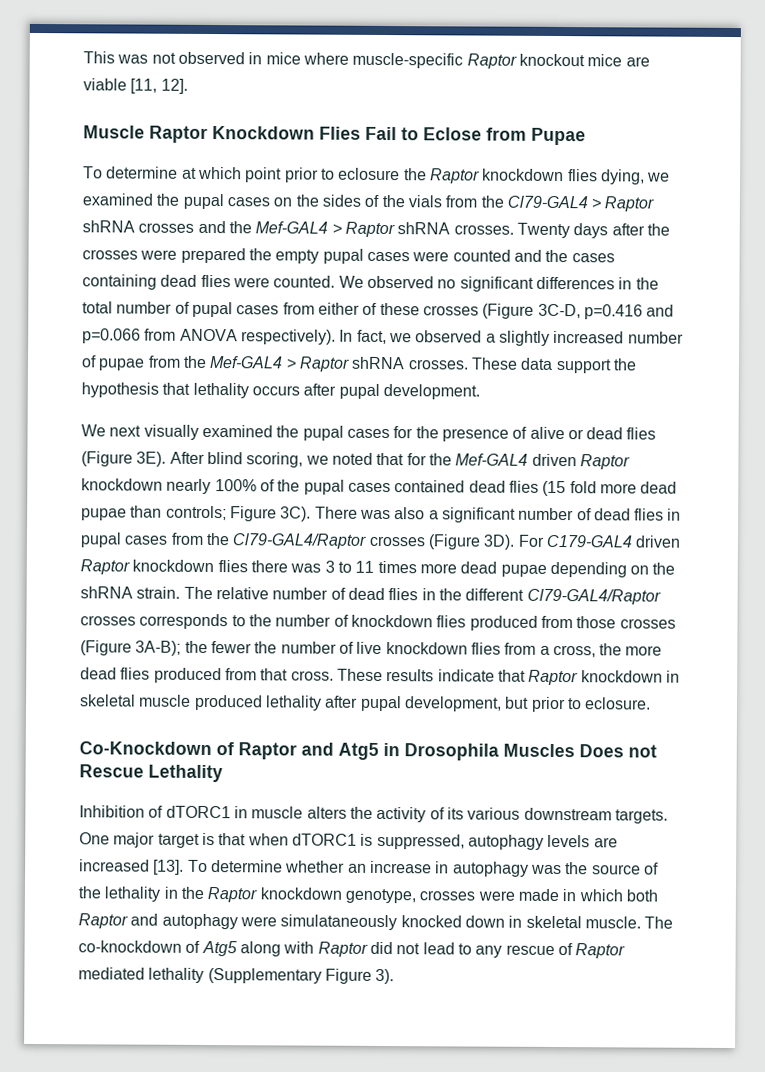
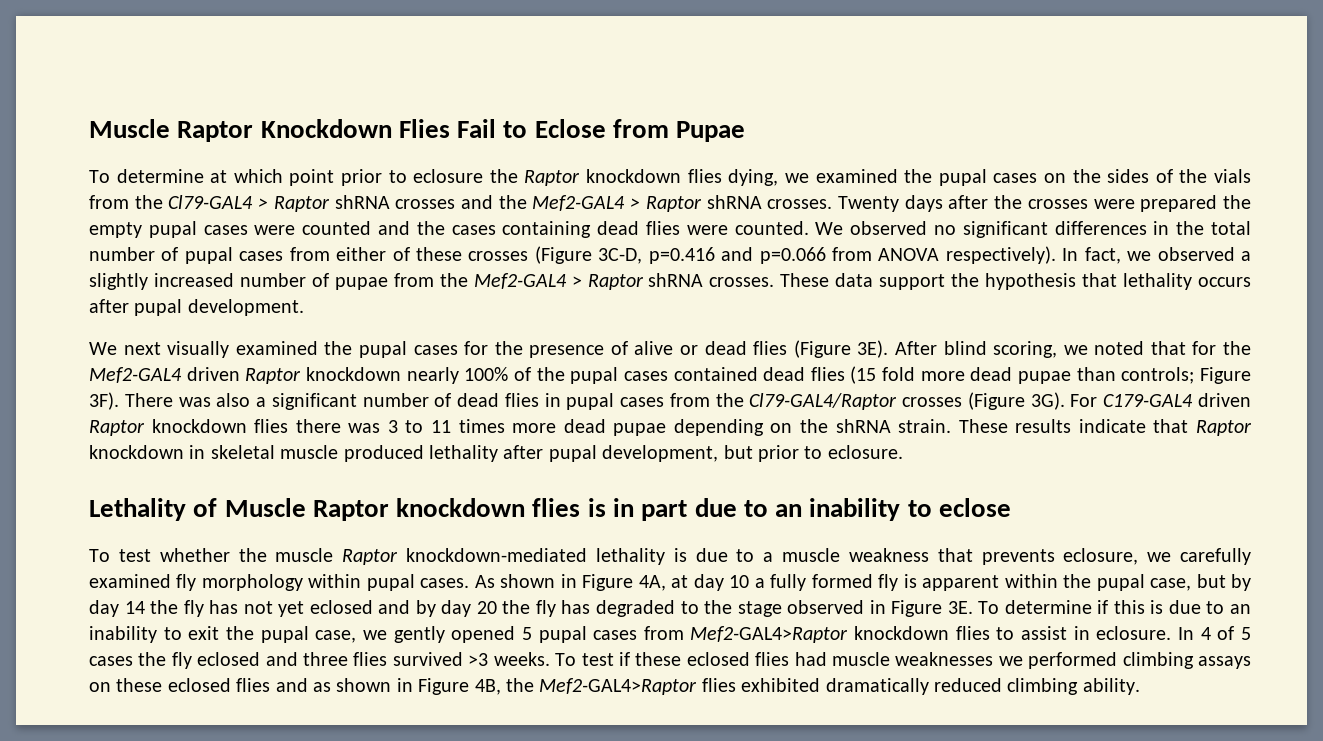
[83,51,650,69] [83,78,188,94] This was not observed in mice where muscle-specific Raptor knockout mice are viable [11, 12]. // -> (89, 128) none
[255,221,329,234] Mef-GAL4 -> [532,195,626,211] Mef2-GAL4
[209,356,284,369] Mef-GAL4 -> [473,273,567,289] Mef2-GAL4
[455,453,529,466] Mef-GAL4 -> [89,367,182,383] Mef2-GAL4
[280,506,312,522] 3C). -> [89,392,119,410] 3F).
[483,534,516,550] 3D). -> [1030,392,1065,410] 3G).
[183,586,661,605] [80,613,676,631] [80,640,663,658] [80,667,334,684] The relative number of dead flies in the different Cl79-GAL4/Raptor crosses corresponds to the number of knockdown flies produced from those crosses (Figure 3A-B); the fewer the number of live knockdown flies from a cross, the more dead flies produced from that cross. -> (952, 426) none
[79,741,657,761] [79,764,223,783] [79,805,668,824] [79,832,618,850] [79,859,659,877] [78,886,658,904] [78,913,674,931] [78,940,626,959] [78,967,395,985] Co-Knockdown of Raptor and Atg5 in Drosophila Muscles Does not Rescue Lethality // Inhibition of dTORC1 in muscle alters the activity of its various downstream targets. One major target is that when dTORC1 is suppressed, autophagy levels are increased [13]. To determine whether an increase in autophagy was the source of the lethality in the Raptor knockdown genotype, crosses were made in which both Raptor and autophagy were simulataneously knocked down in skeletal muscle. The co-knockdown of Atg5 along with Raptor did not lead to any rescue of Raptor mediated lethality (Supplementary Figure 3). -> [89,498,1012,521] [89,548,1251,565] [89,574,1252,591] [89,600,1251,617] [89,626,1252,643] [89,652,1251,669] [89,678,1140,695] Lethality of Muscle Raptor knockdown flies is in part due to an inability to eclose // To test whether the muscle Raptor knockdown-mediated lethality is due to a muscle weakness that prevents eclosure, we carefully examined fly morphology within pupal cases. As shown in Figure 4A, at day 10 a fully formed fly is apparent within the pupal case, but by day 14 the fly has not yet eclosed and by day 20 the fly has degraded to the stage observed in Figure 3E. To determine if this is due to an inability to exit the pupal case, we gently opened 5 pupal cases from Mef2-GAL4>Raptor knockdown flies to assist in eclosure. In 4 of 5 cases the fly eclosed and three flies survived >3 weeks. To test if these eclosed flies had muscle weaknesses we performed climbing assays on these eclosed flies and as shown in Figure 4B, the Mef2-GAL4>Raptor flies exhibited dramatically reduced climbing ability.

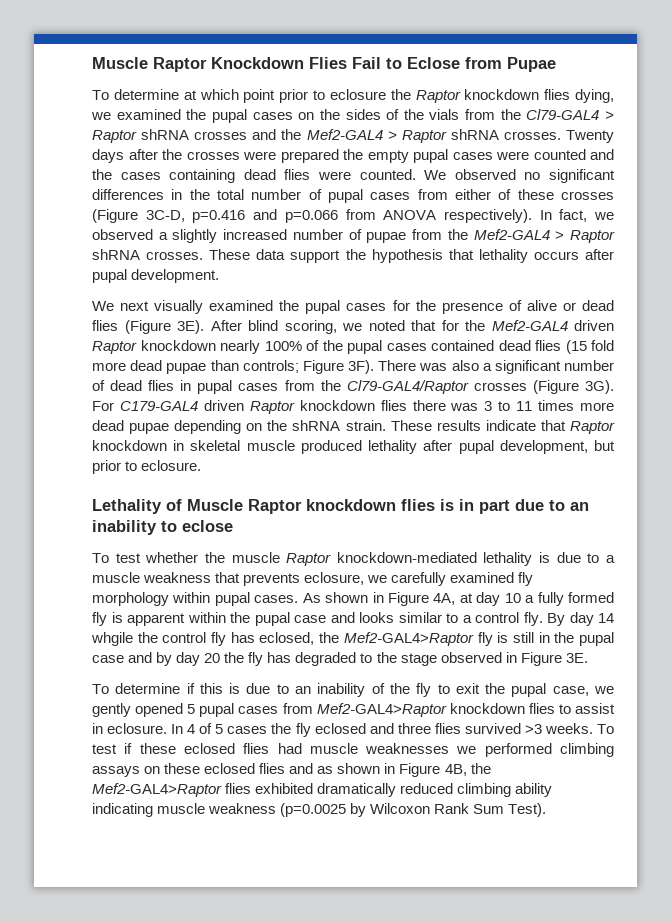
[1150,574,1252,591] [89,600,373,617] case, but by day 14 the fly has not yet eclosed -> [294,612,614,626] [91,632,614,646] [92,655,124,663] case and looks similar to a control fly. By day 14 whgile the control fly has eclosed, the Mef2-GAL4>Raptor fly is still in the pupal case
(973, 607) none -> (588, 658) //
(157, 634) none -> [371,683,432,697] of the fly
[1082,678,1140,695] ability. -> [515,783,553,797] [92,803,547,817] ability indicating muscle weakness (p=0.0025 by Wilcoxon Rank Sum Test).

